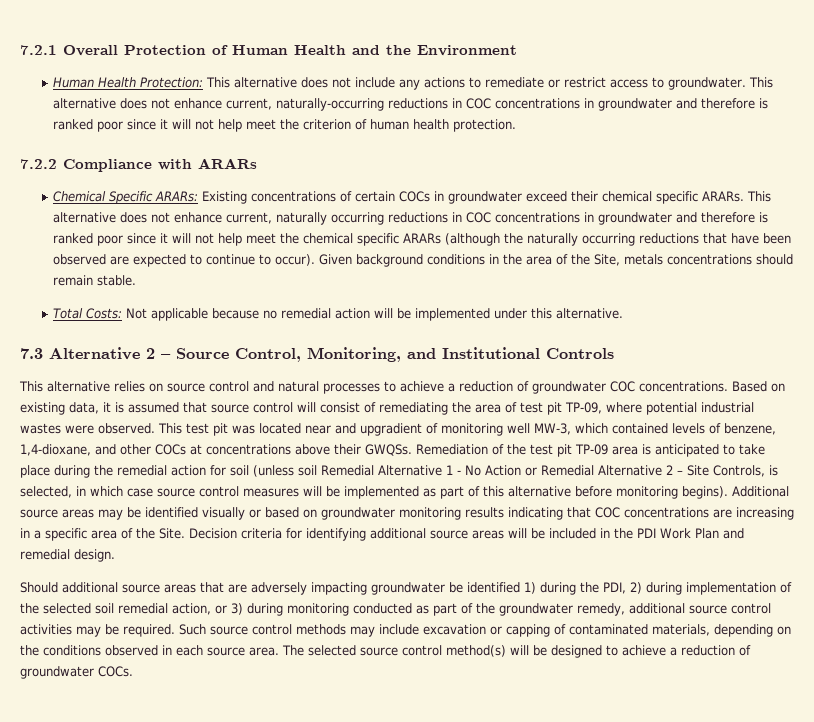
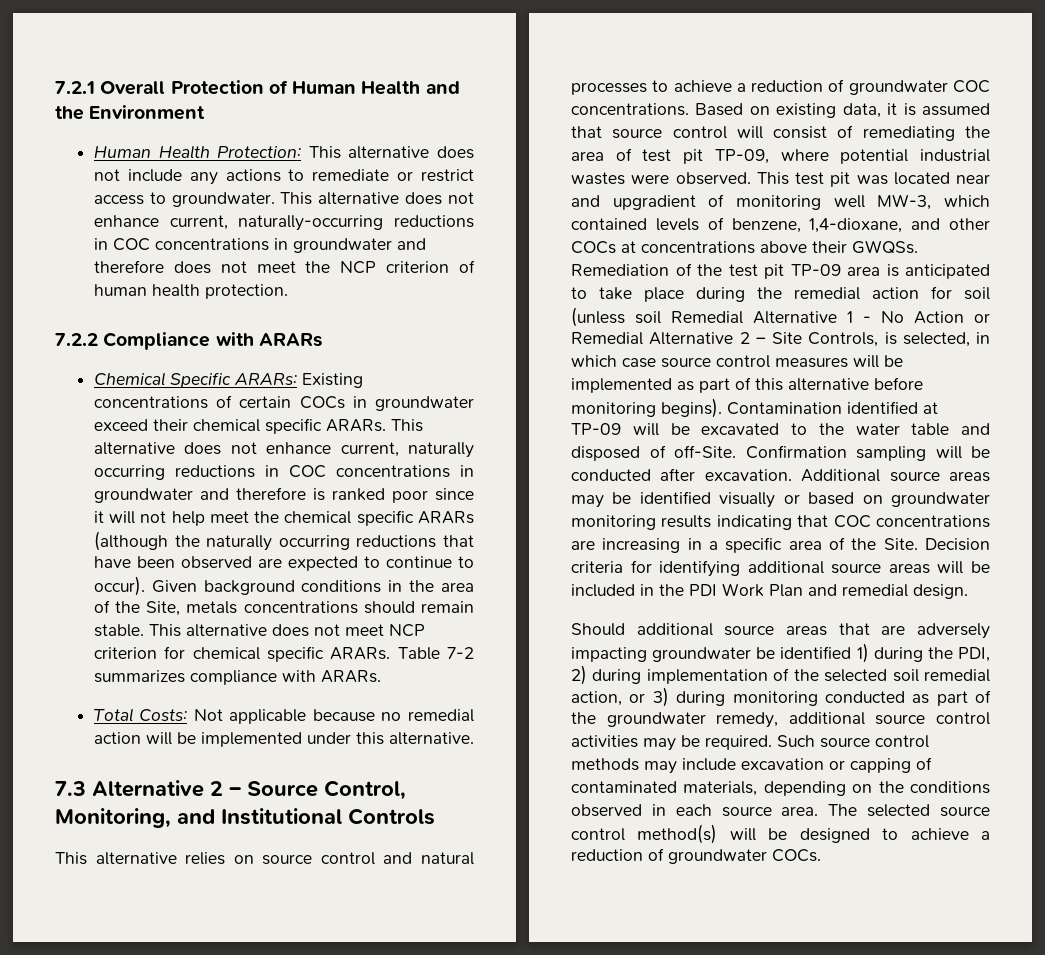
[759,98,769,109] [53,119,300,132] is ranked poor since it will not help meet the -> [173,261,377,274] does not meet the NCP
(137, 280) none -> [148,624,425,637] [93,646,474,662] [93,670,381,685] This alternative does not meet NCP criterion for chemical specific ARARs. Table 7-2 summarizes compliance with ARARs.
(728, 492) none -> [727,401,938,415] [571,423,990,436] [571,445,990,461] [571,468,792,481] Contamination identified at TP-09 will be excavated to the water table and disposed of off-Site. Confirmation sampling will be conducted after excavation.

